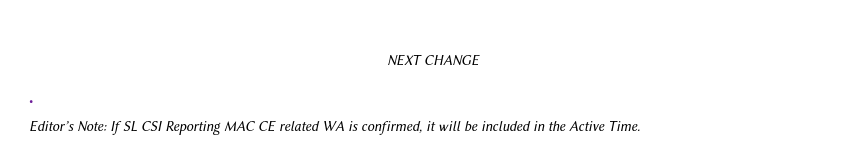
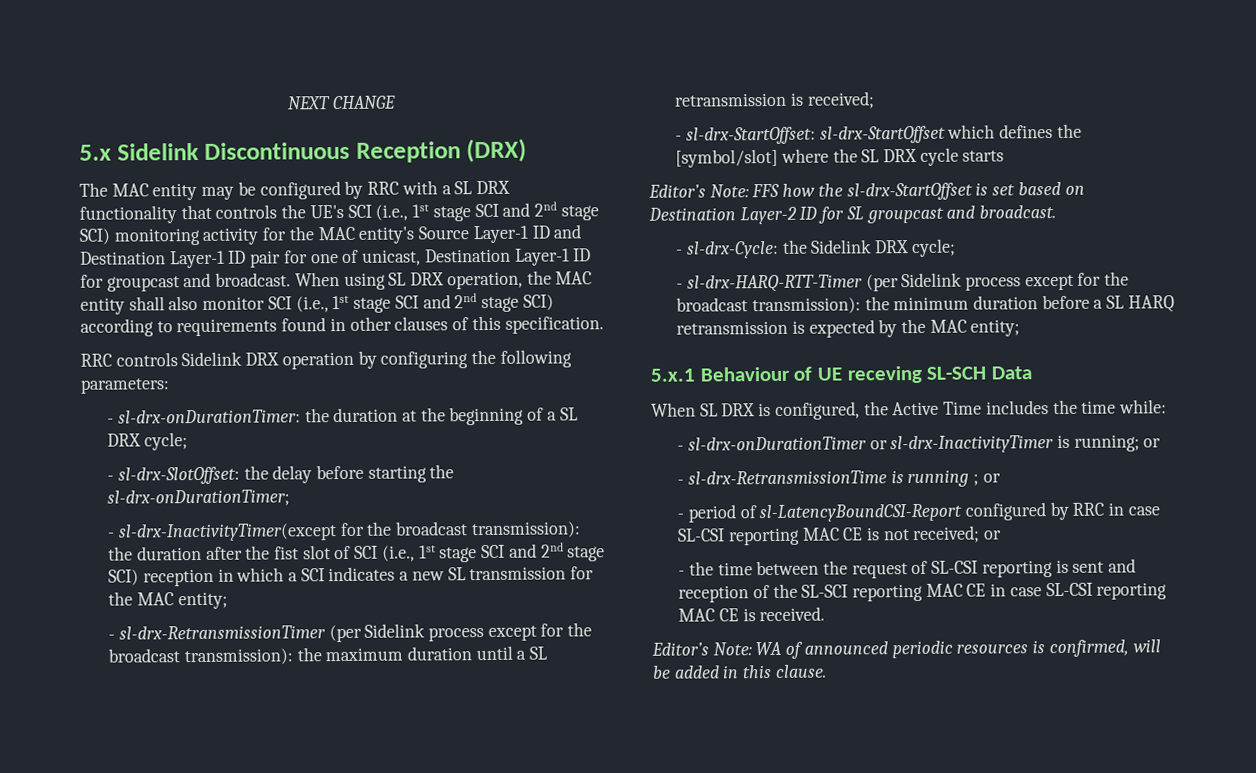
[29,100,33,103] [29,120,344,135] . // Editor’s Note: If SL CSI Reporting MAC CE related WA -> [79,138,528,163] [79,180,510,201] [79,201,599,224] [79,224,582,246] [80,248,592,269] [80,270,593,292] [80,293,554,315] [80,315,604,337] [80,349,572,370] [80,378,170,394] [107,406,578,426] [107,432,188,451] [107,464,455,485] [107,489,291,507] [108,521,581,542] [108,542,606,563] [108,566,595,587] [108,591,228,610] [108,622,593,643] [108,645,548,666] [674,91,875,109] [675,123,1082,145] [675,147,1005,168] [648,181,1085,201] [648,205,1057,225] [676,238,956,259] [676,271,1130,293] [676,294,1175,315] [676,318,1021,338] [650,365,1033,384] [651,399,1167,420] [677,434,1162,454] [677,469,1001,488] [677,501,1160,523] [677,525,1003,546] [678,558,1137,579] [678,582,1168,603] [678,606,826,622] [651,640,1029,659] 5.x Sidelink Discontinuous Reception (DRX) // The MAC entity may be configured by RRC with a SL DRX functionality that controls the UE's SCI (i.e., 1st stage SCI and 2nd stage SCI) monitoring activity for the MAC entity's Source Layer-1 ID and Destination Layer-1 ID pair for one of unicast, Destination Layer-1 ID for groupcast and broadcast. When using SL DRX operation, the MAC entity shall also monitor SCI (i.e., 1st stage SCI and 2nd stage SCI) according to requirements found in other clauses of this specification. // RRC controls Sidelink DRX operation by configuring the following parameters: // - sl-drx-onDurationTimer: the duration at the beginning of a SL DRX cycle; // - sl-drx-SlotOffset: the delay before starting the sl-drx-onDurationTimer; // - sl-drx-InactivityTimer(except for the broadcast transmission): the duration after the fist slot of SCI (i.e., 1st stage SCI and 2nd stage SCI) reception in which a SCI indicates a new SL transmission for the MAC entity; // - sl-drx-RetransmissionTimer (per Sidelink process except for the broadcast transmission): the maximum duration until a SL retransmission is received; // - sl-drx-StartOffset: sl-drx-StartOffset which defines the [symbol/slot] where the SL DRX cycle starts // Editor’s Note: FFS how the sl-drx-StartOffset is set based on Destination Layer-2 ID for SL groupcast and broadcast. // - sl-drx-Cycle: the Sidelink DRX cycle; // - sl-drx-HARQ-RTT-Timer (per Sidelink process except for the broadcast transmission): the minimum duration before a SL HARQ retransmission is expected by the MAC entity; // 5.x.1 Behaviour of UE receving SL-SCH Data // When SL DRX is configured, the Active Time includes the time while: // - sl-drx-onDurationTimer or sl-drx-InactivityTimer is running; or // - sl-drx-RetransmissionTime is running ; or // - period of sl-LatencyBoundCSI-Report configured by RRC in case SL-CSI reporting MAC CE is not received; or // - the time between the request of SL-CSI reporting is sent and reception of the SL-SCI reporting MAC CE in case SL-CSI reporting MAC CE is received. // Editor’s Note: WA of announced periodic resources
[426,121,436,131] it -> (1129, 648) none
[481,120,640,131] included in the Active Time. -> [673,664,827,679] added in this clause.

